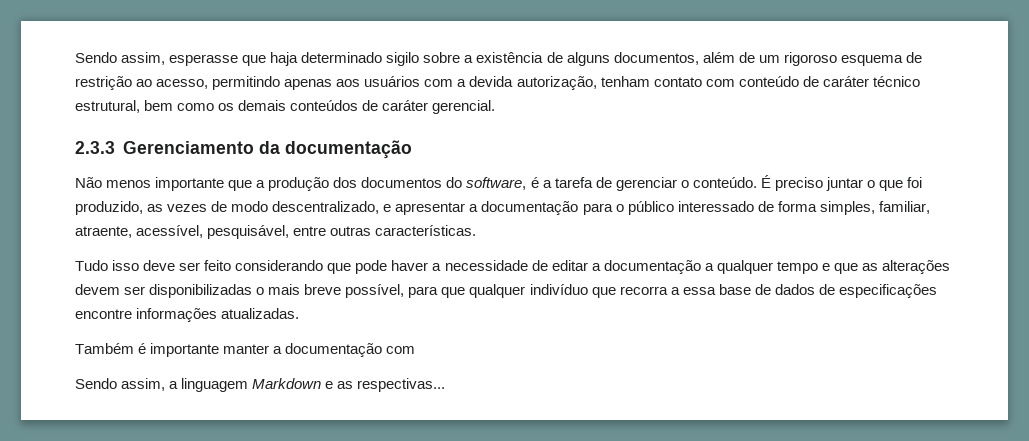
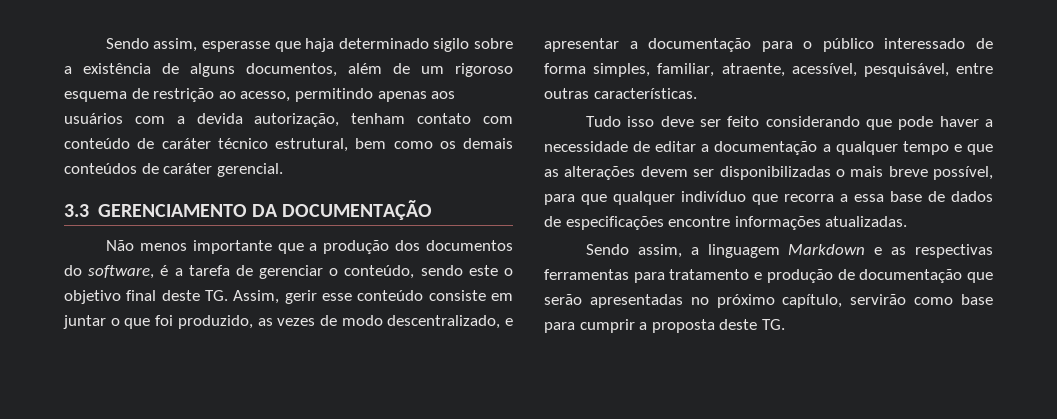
[75,140,412,159] 2.3.3 Gerenciamento da documentação -> [64,200,433,220] 3.3 GERENCIAMENTO DA DOCUMENTAÇÃO
[692,175,823,191] conteúdo. É preciso -> [344,265,513,279] [64,290,513,304] conteúdo, sendo este o objetivo final deste TG. Assim, gerir esse conteúdo consiste em
[75,343,416,357] // Também é importante manter a documentação com -> (908, 221) none
[357,378,446,392] respectivas... -> [915,244,993,258] [544,269,993,283] [544,294,993,308] [544,319,785,333] respectivas ferramentas para tratamento e produção de documentação que serão apresentadas no próximo capítulo, servirão como base para cumprir a proposta deste TG.

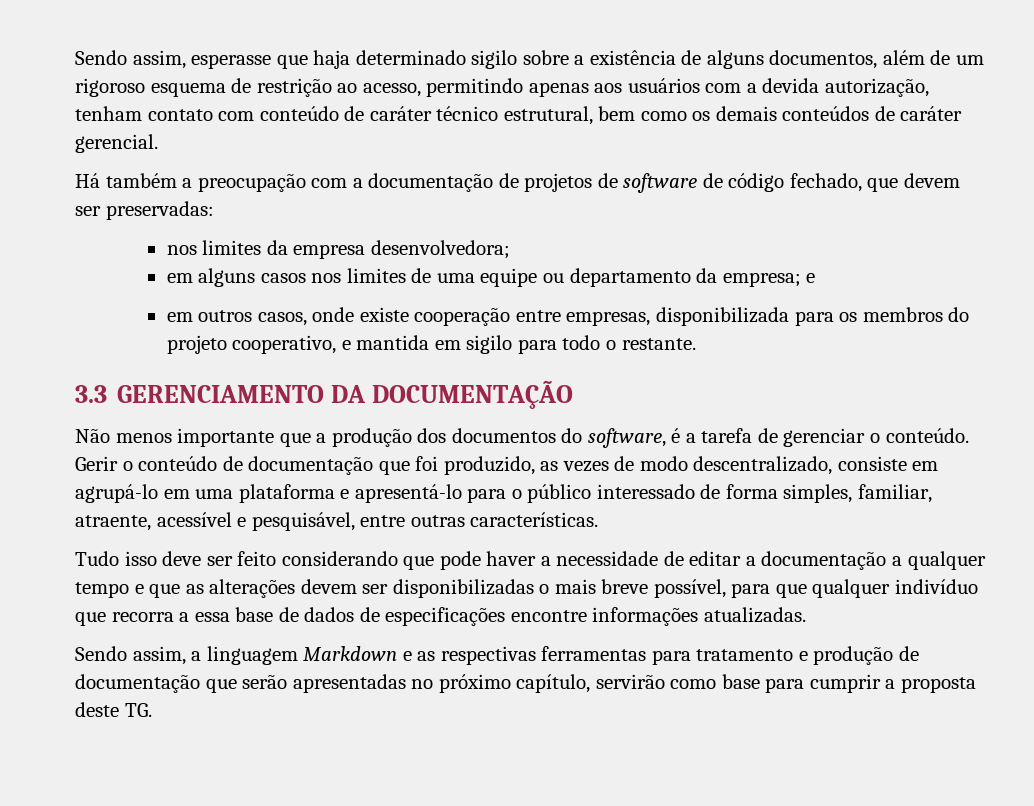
(283, 170) none -> [75,173,961,193] [75,201,214,220] [166,240,510,259] [166,268,816,287] [166,307,970,326] [166,335,696,354] // Há também a preocupação com a documentação de projetos de software de código fechado, que devem ser preservadas: // nos limites da empresa desenvolvedora; // em alguns casos nos limites de uma equipe ou departamento da empresa; e // em outros casos, onde existe cooperação entre empresas, disponibilizada para os membros do projeto cooperativo, e mantida em sigilo para todo o restante.
[344,265,513,279] [64,290,513,304] [63,315,120,329] conteúdo, sendo este o objetivo final deste TG. Assim, gerir esse conteúdo consiste em juntar o -> [885,428,969,443] [75,456,374,475] conteúdo. Gerir o conteúdo de documentação
[504,318,513,326] [544,38,752,52] e apresentar a documentação -> [837,456,939,471] [75,484,462,503] consiste em agrupá-lo em uma plataforma e apresentá-lo
[791,63,857,77] acessível, -> [156,512,247,527] acessível e

